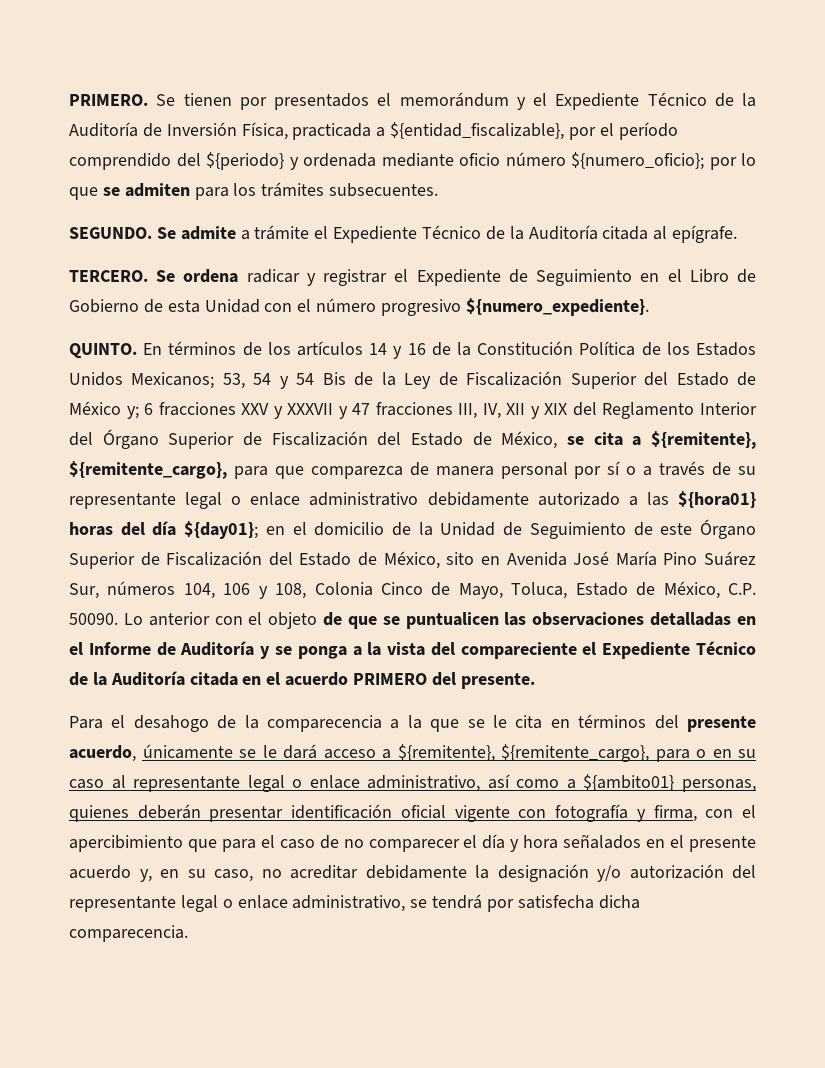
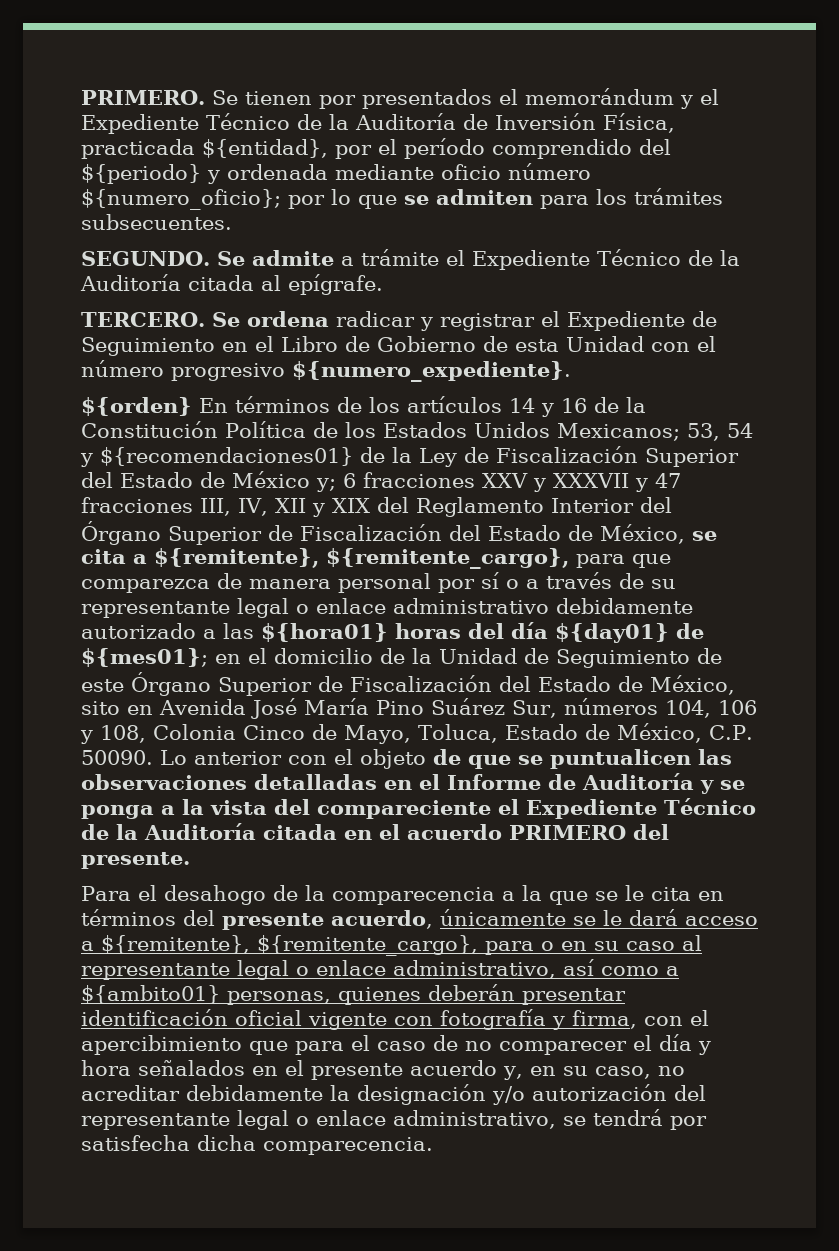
[376,122,565,140] a ${entidad_fiscalizable}, -> [202,139,328,158] ${entidad},
[69,343,137,359] QUINTO. -> [81,397,192,416] ${orden}
[296,372,346,385] 54 Bis -> [100,447,353,466] ${recomendaciones01}
[184,521,259,539] ${day01}; -> [555,623,704,643] [81,648,208,667] ${day01} de ${mes01};

